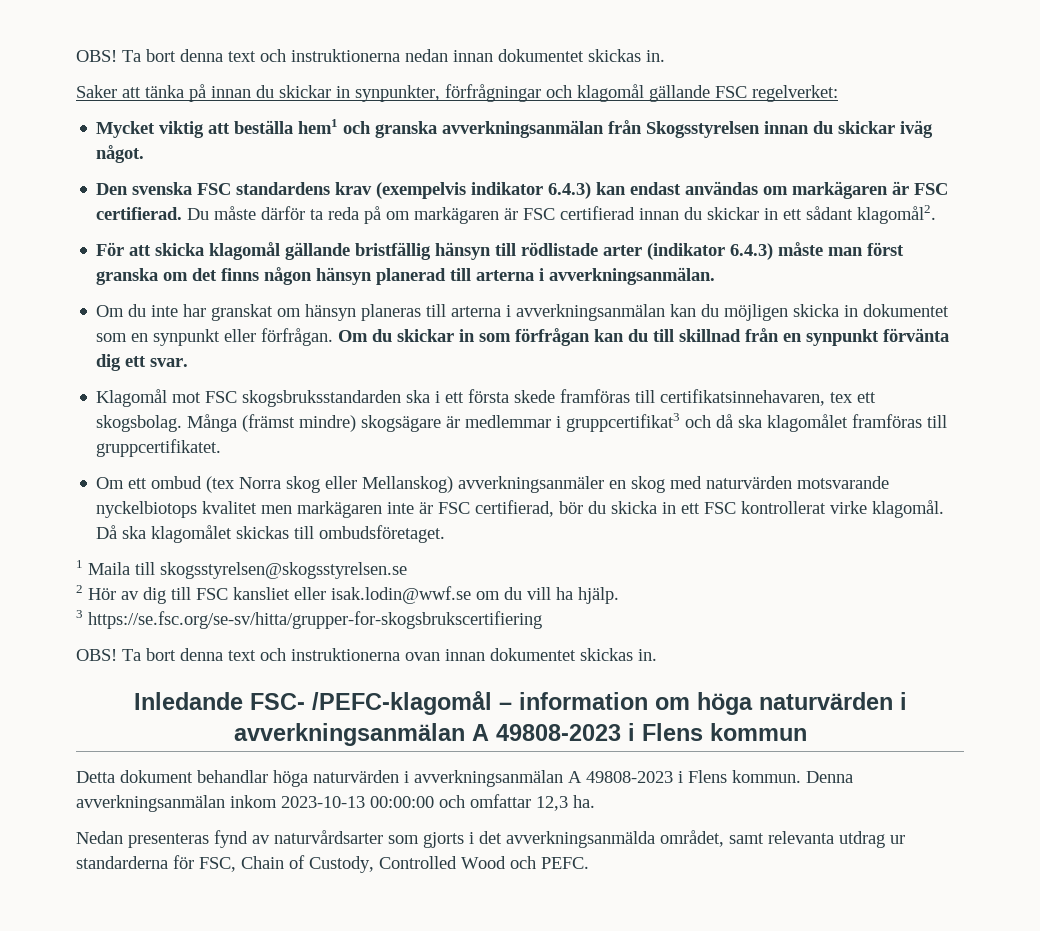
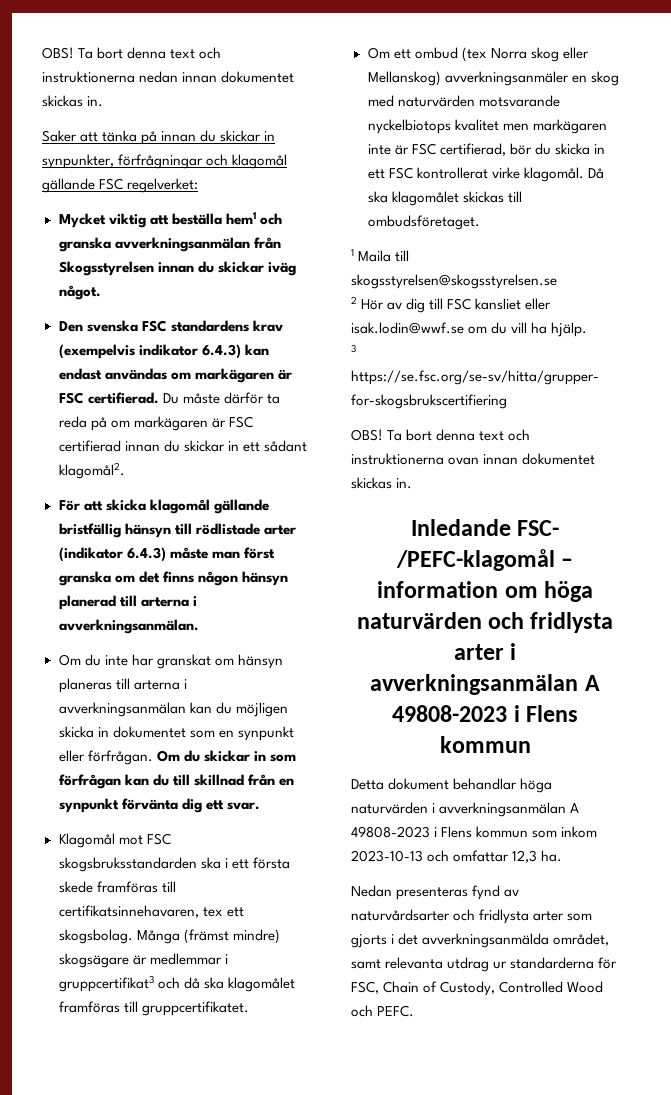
(893, 701) none -> [488,612,614,633] [453,644,504,660] och fridlysta arter
[732,770,853,783] [76,795,225,812] kommun. Denna avverkningsanmälan -> [476,826,558,838] kommun som
[370,796,434,808] 00:00:00 -> (423, 856) none
(383, 837) none -> [453,909,565,924] och fridlysta arter

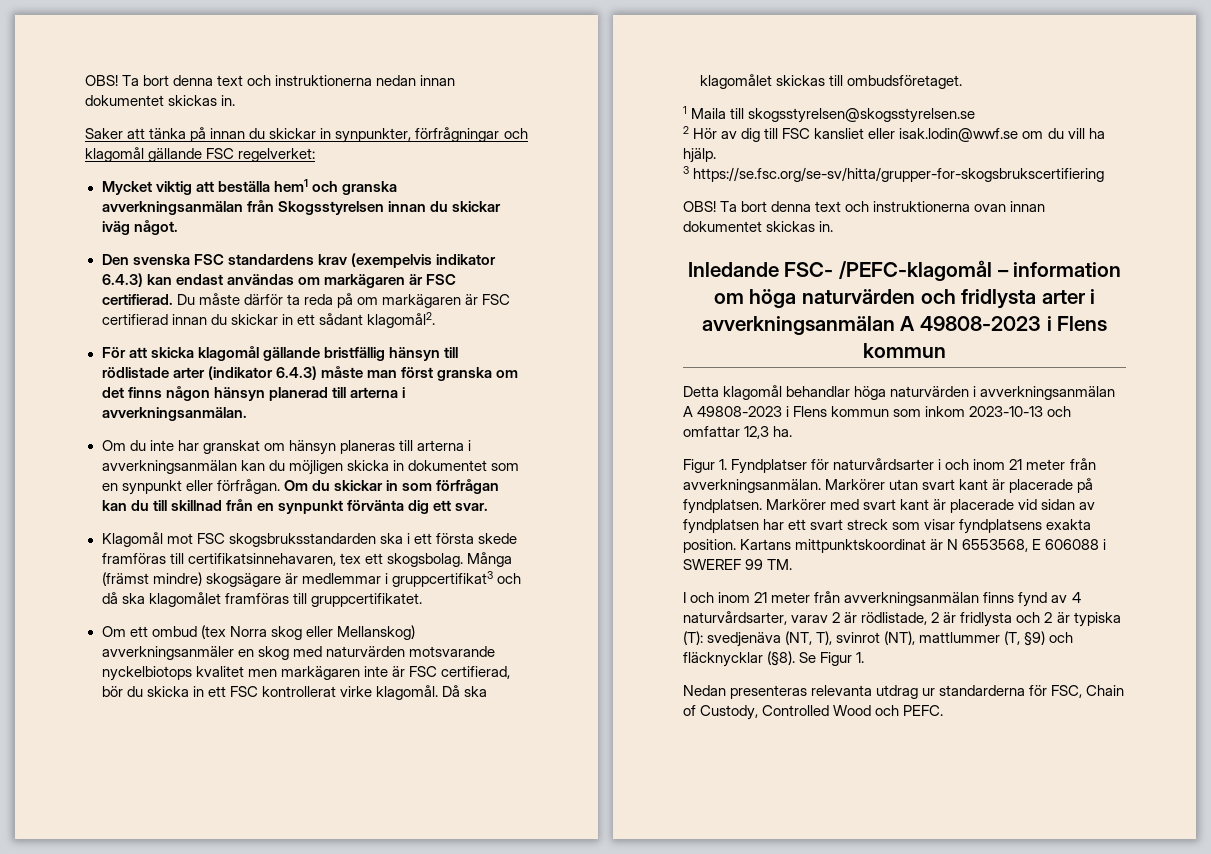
[388,778,450,790] dokument -> [723,385,783,400] klagomål
[351,885,520,900] [351,909,593,924] [351,933,610,948] [351,959,381,969] Nedan presenteras fynd av naturvårdsarter och fridlysta arter som gjorts i det avverkningsanmälda området, samt -> [683,458,1096,474] [683,478,1094,493] [683,499,1096,514] [683,519,1092,534] [683,539,1107,553] [683,559,793,570] [683,591,1081,607] [683,611,1121,627] [683,631,1074,647] [683,651,865,667] [683,685,808,699] Figur 1. Fyndplatser för naturvårdsarter i och inom 21 meter från avverkningsanmälan. Markörer utan svart kant är placerade på fyndplatsen. Markörer med svart kant är placerade vid sidan av fyndplatsen har ett svart streck som visar fyndplatsens exakta position. Kartans mittpunktskoordinat är N 6553568, E 606088 i SWEREF 99 TM. // I och inom 21 meter från avverkningsanmälan finns fynd av 4 naturvårdsarter, varav 2 är rödlistade, 2 är fridlysta och 2 är typiska (T): svedjenäva (NT, T), svinrot (NT), mattlummer (T, §9) och fläcknycklar (§8). Se Figur 1. // Nedan presenteras

